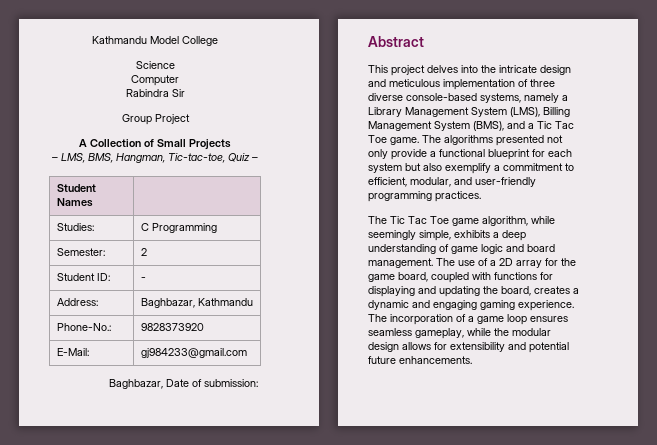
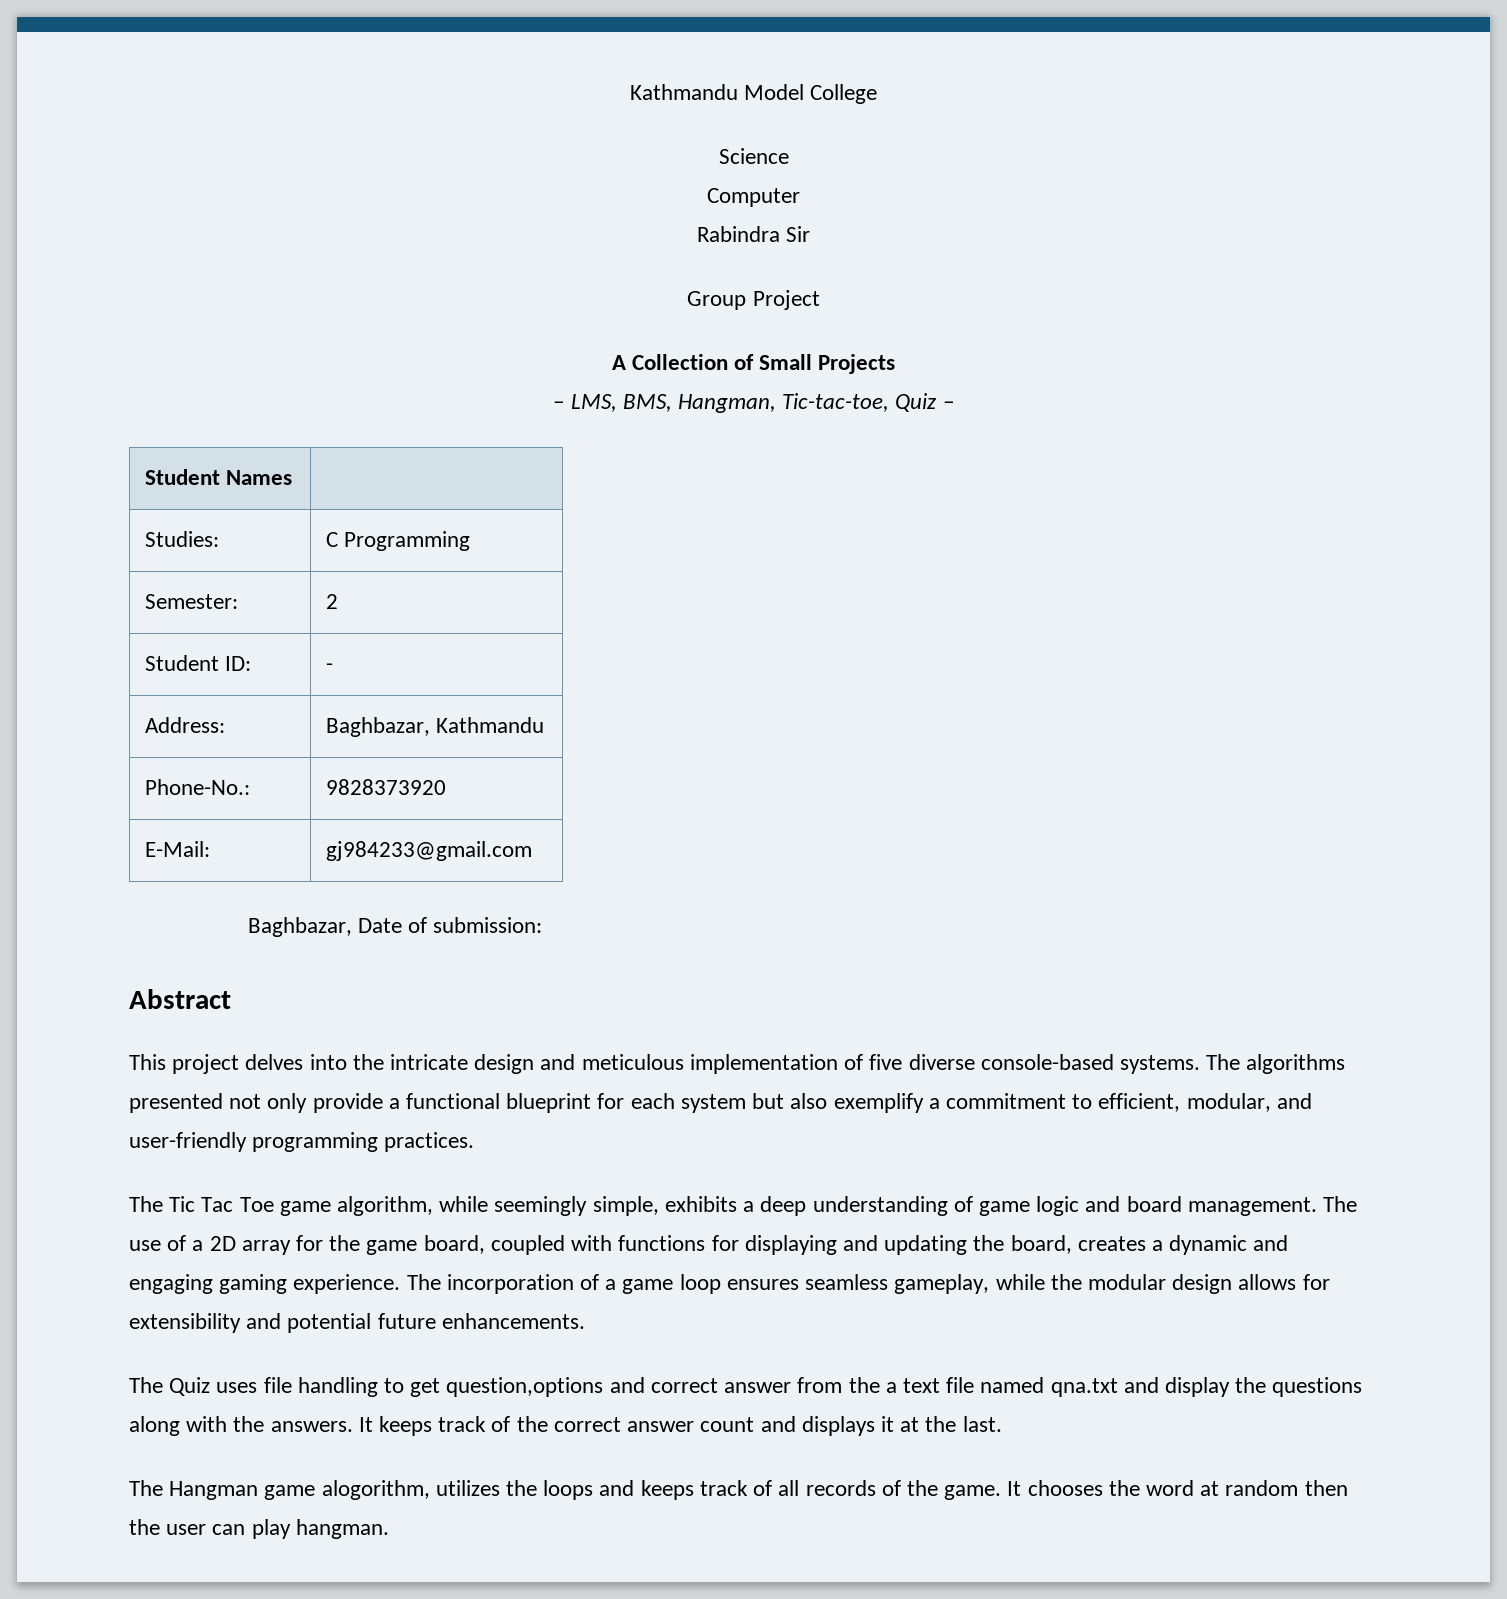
[530,79,555,87] three -> [869,1054,903,1070] five
[480,93,568,103] [368,107,570,117] [368,121,574,131] [368,135,419,145] systems, namely a Library Management System (LMS), Billing Management System (BMS), and a Tic Tac Toe game. -> [1119,1055,1200,1074] systems.
(472, 360) none -> [129,1377,1363,1397] [129,1416,1002,1436] [129,1480,1348,1500] [129,1519,389,1539] // The Quiz uses file handling to get question,options and correct answer from the a text file named qna.txt and display the questions along with the answers. It keeps track of the correct answer count and displays it at the last. // The Hangman game alogorithm, utilizes the loops and keeps track of all records of the game. It chooses the word at random then the user can play hangman.

